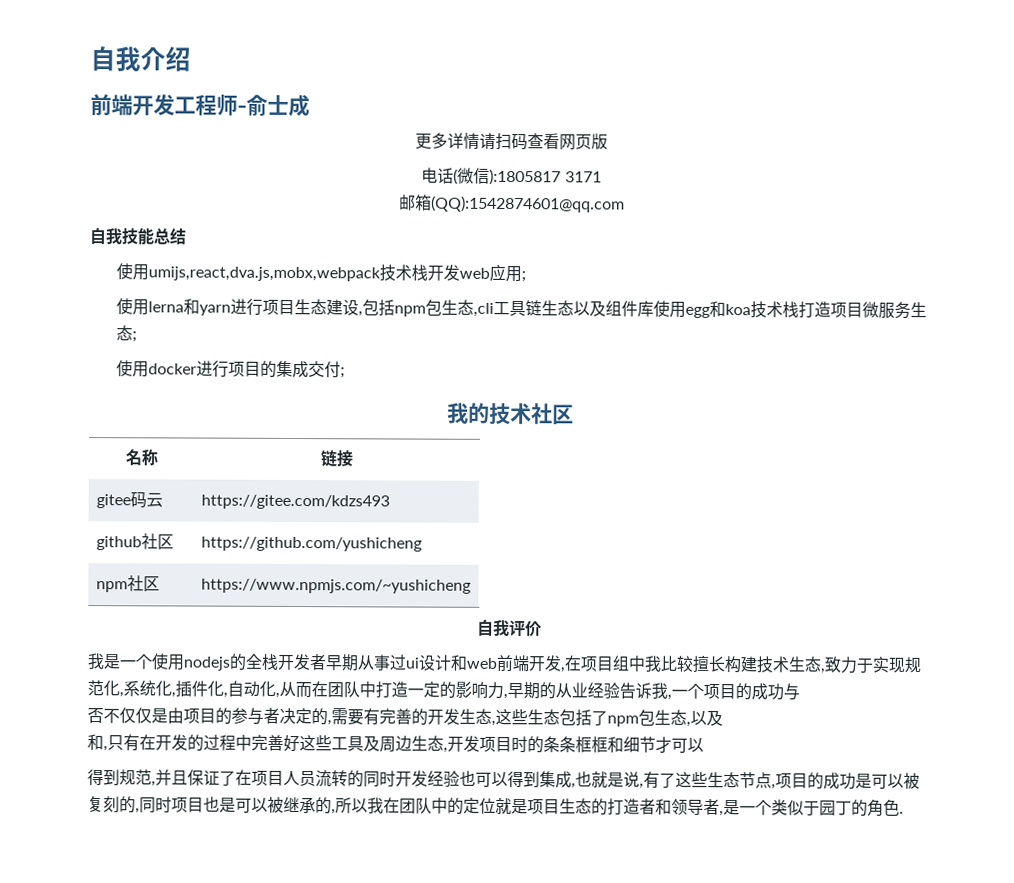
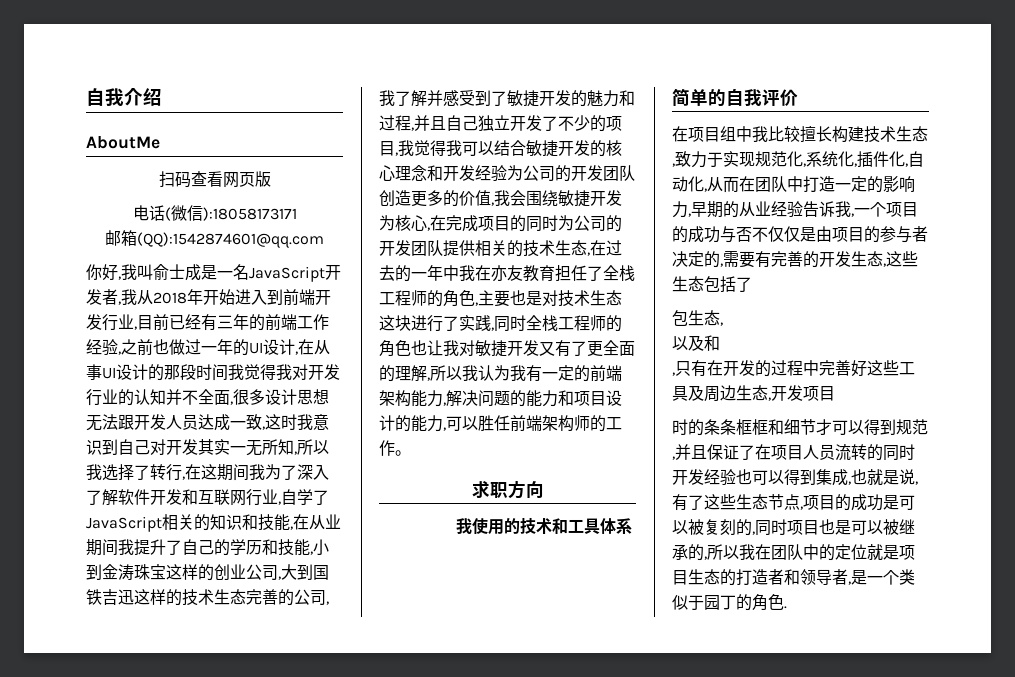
[90,93,310,118] [415,132,496,150] 前端开发工程师-俞士成 // 更多详情请 -> [86,136,160,149] AboutMe //
[489,168,602,186] ):1805817 3171 -> [202,207,297,221] ):18058173171
[89,227,187,245] [116,263,527,283] [116,298,928,319] [116,325,138,343] [116,360,346,379] [447,402,574,426] [125,449,158,466] [320,449,353,468] [95,491,163,509] [200,494,390,510] [95,533,174,551] [200,536,422,552] [95,575,160,593] [200,578,471,594] [477,618,542,637] [87,653,565,673] 自我技能总结 // 使用umijs,react,dva.js,mobx,webpack技术栈开发web应用; // 使用lerna和yarn进行项目生态建设,包括npm包生态,cli工具链生态以及组件库使用egg和koa技术栈打造项目微服务生态; // 使用docker进行项目的集成交付; // 我的技术社区 // 名称 | 链接 // gitee码云 | https://gitee.com/kdzs493 // github社区 | https://github.com/yushicheng // npm社区 | https://www.npmjs.com/~yushicheng // 自我评价 // 我是一个使用nodejs的全栈开发者早期从事过ui设计和web前端开发, -> [86,264,341,282] [86,289,331,306] [86,314,329,331] [86,339,330,356] [86,364,340,381] [86,389,329,406] [86,414,329,431] [86,439,329,456] [86,464,329,481] [86,489,329,506] [86,514,341,532] [86,539,329,556] [86,564,329,581] [86,589,329,606] [379,90,635,107] [379,115,622,132] [379,140,622,157] [379,165,635,182] [379,190,622,207] [379,215,622,232] [379,240,622,257] [379,265,635,282] [379,290,622,307] [379,315,622,332] [379,340,635,357] [379,365,622,382] [379,390,622,407] [379,415,622,432] [379,440,411,456] [471,480,544,499] [456,517,633,535] [672,88,798,106] 你好,我叫俞士成是一名JavaScript开发者,我从2018年开始进入到前端开发行业,目前已经有三年的前端工作经验,之前也做过一年的UI设计,在从事UI设计的那段时间我觉得我对开发行业的认知并不全面,很多设计思想无法跟开发人员达成一致,这时我意识到自己对开发其实一无所知,所以我选择了转行,在这期间我为了深入了解软件开发和互联网行业,自学了JavaScript相关的知识和技能,在从业期间我提升了自己的学历和技能,小到金涛珠宝这样的创业公司,大到国铁吉迅这样的技术生态完善的公司,我了解并感受到了敏捷开发的魅力和过程,并且自己独立开发了不少的项目,我觉得我可以结合敏捷开发的核心理念和开发经验为公司的开发团队创造更多的价值,我会围绕敏捷开发为核心,在完成项目的同时为公司的开发团队提供相关的技术生态,在过去的一年中我在亦友教育担任了全栈工程师的角色,主要也是对技术生态这块进行了实践,同时全栈工程师的角色也让我对敏捷开发又有了更全面的理解,所以我认为我有一定的前端架构能力,解决问题的能力和项目设计的能力,可以胜任前端架构师的工作。 // 求职方向 // 我使用的技术和工具体系 // 简单的自我评价 //
(800, 692) // -> (736, 234) none
[607,715,639,727] npm -> (752, 284) //
[690,709,723,727] [87,734,104,751] 以及 // 和 -> [672,335,720,351] // 以及和 //
(512, 744) none -> (835, 393) //
(704, 744) // -> (864, 427) none

